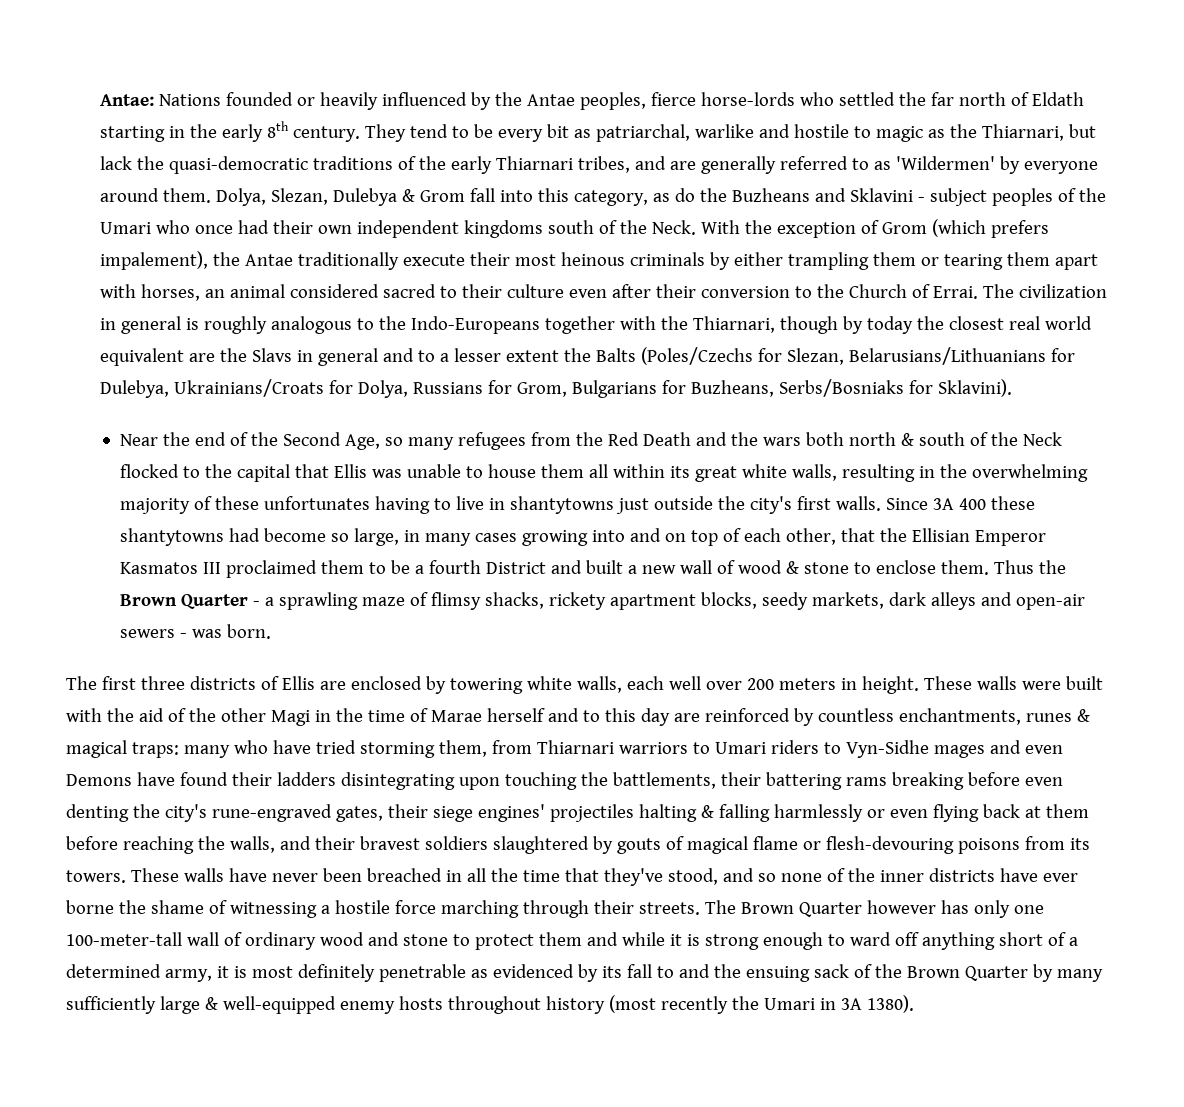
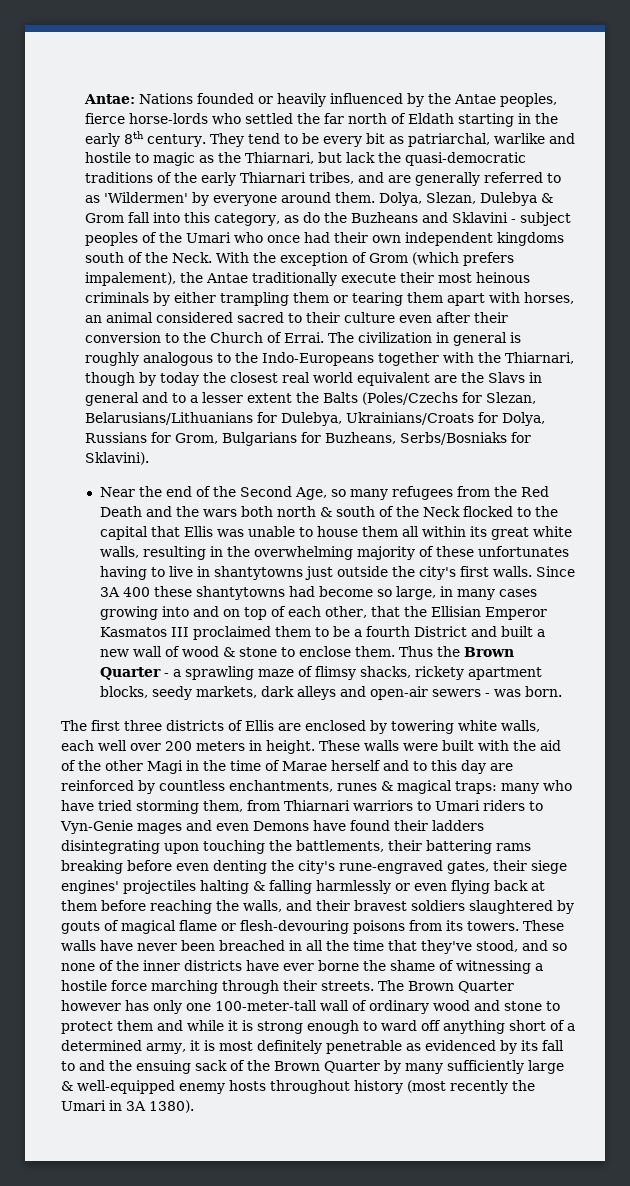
[845,740,929,758] Vyn-Sidhe -> [60,820,133,834] Vyn-Genie

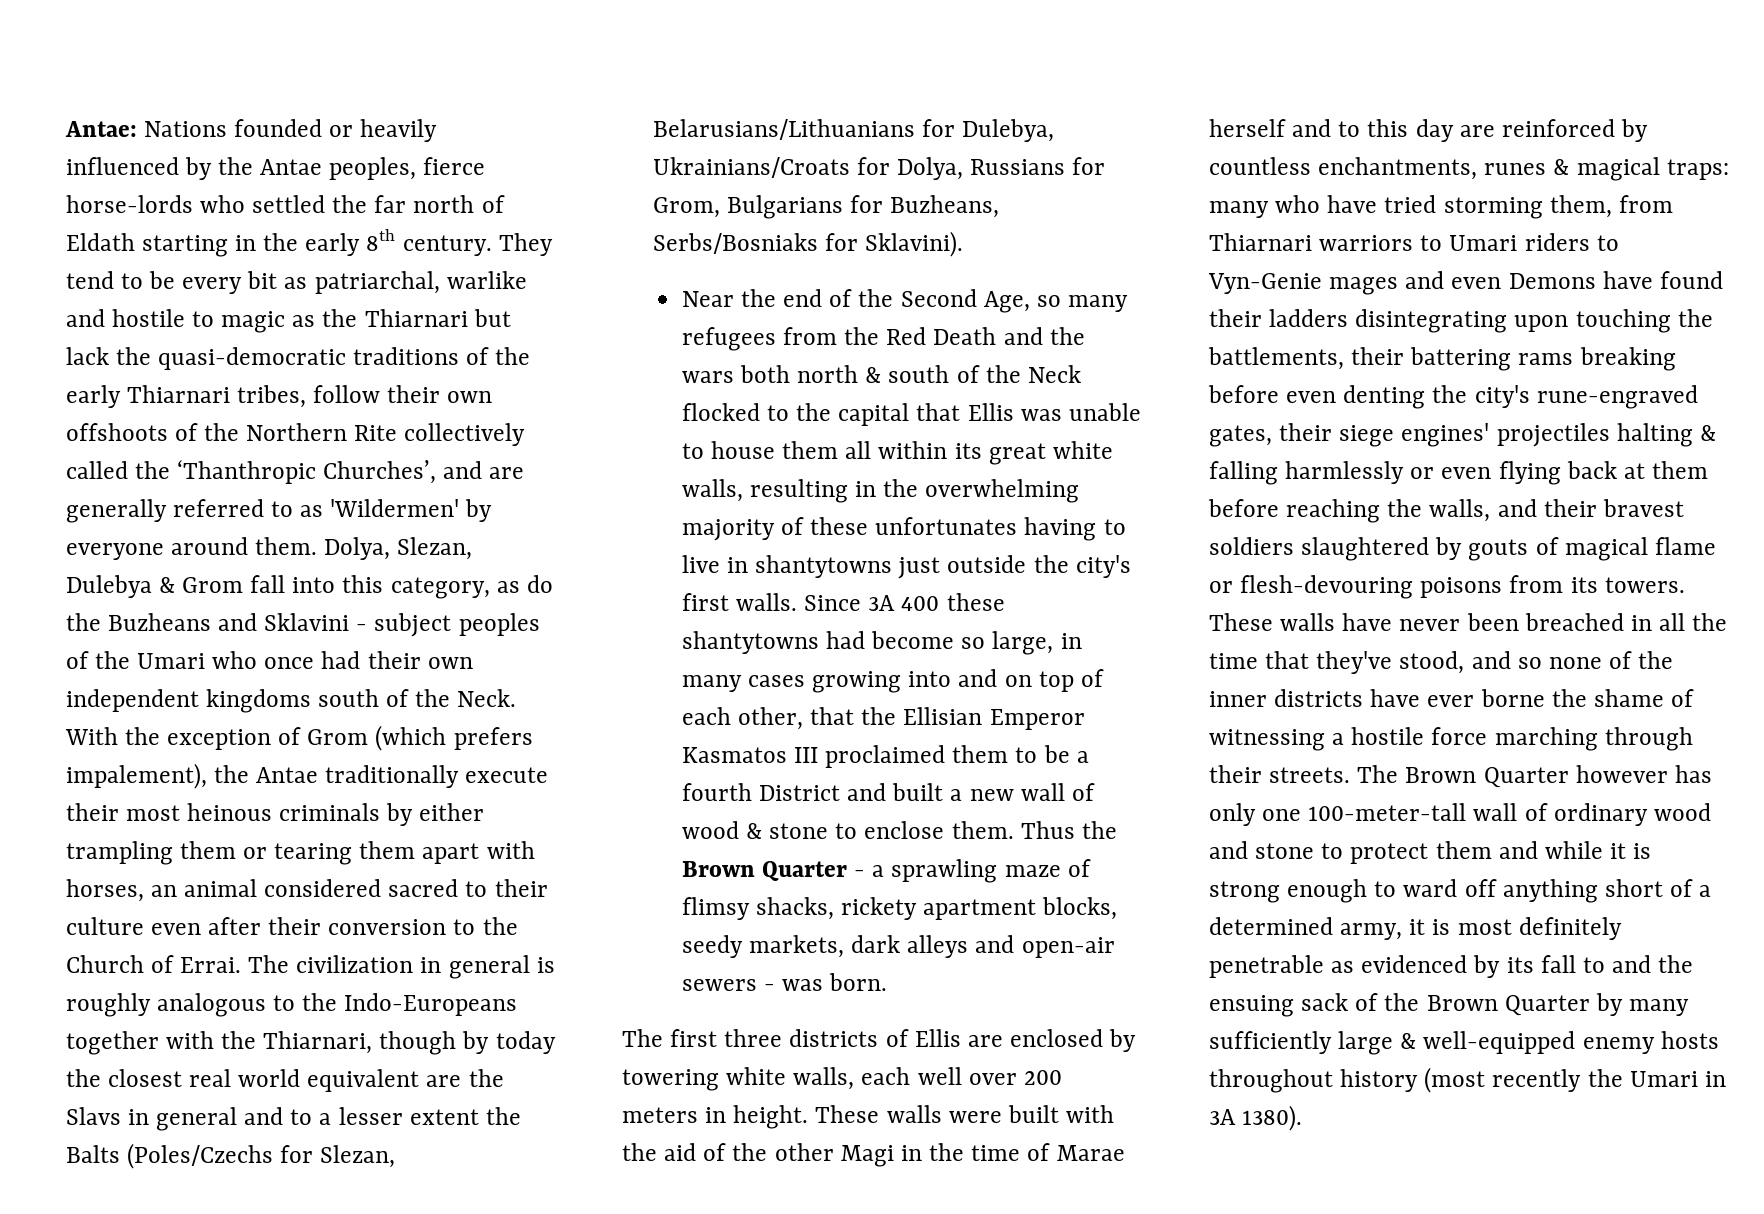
[244,152,314,164] Thiarnari, -> [364,309,468,327] Thiarnari
(354, 178) none -> [313,385,493,403] [65,423,526,446] [65,460,437,484] follow their own offshoots of the Northern Rite collectively called the ‘Thanthropic Churches’,

